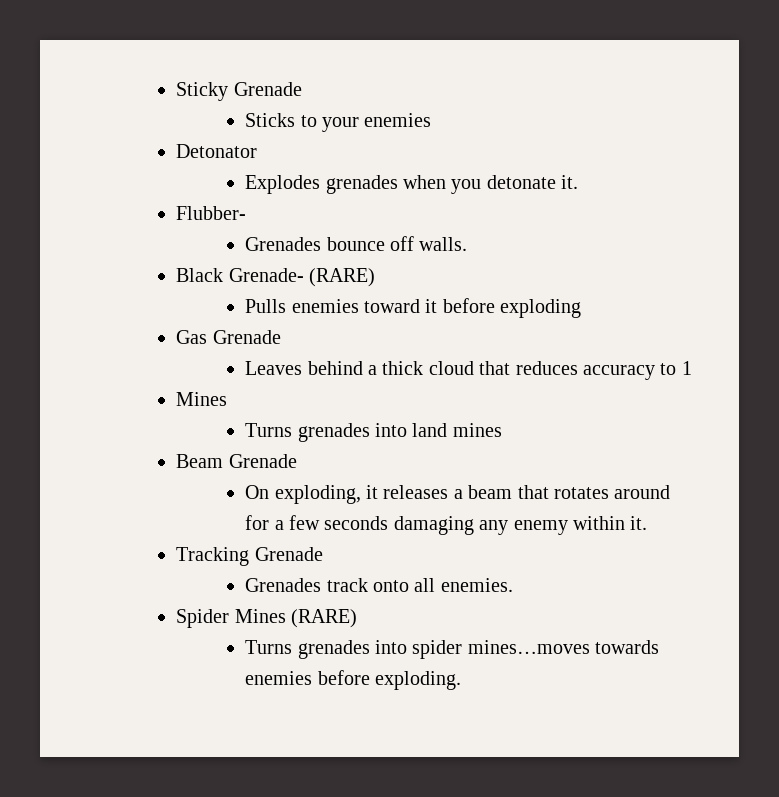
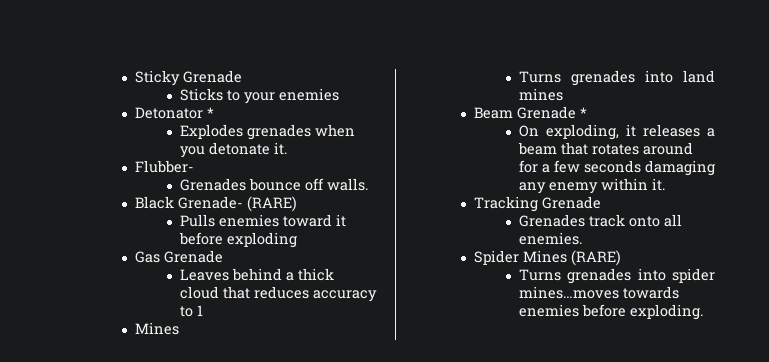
(258, 151) none -> [206,107,214,118] *
(297, 461) none -> [579,107,587,118] *

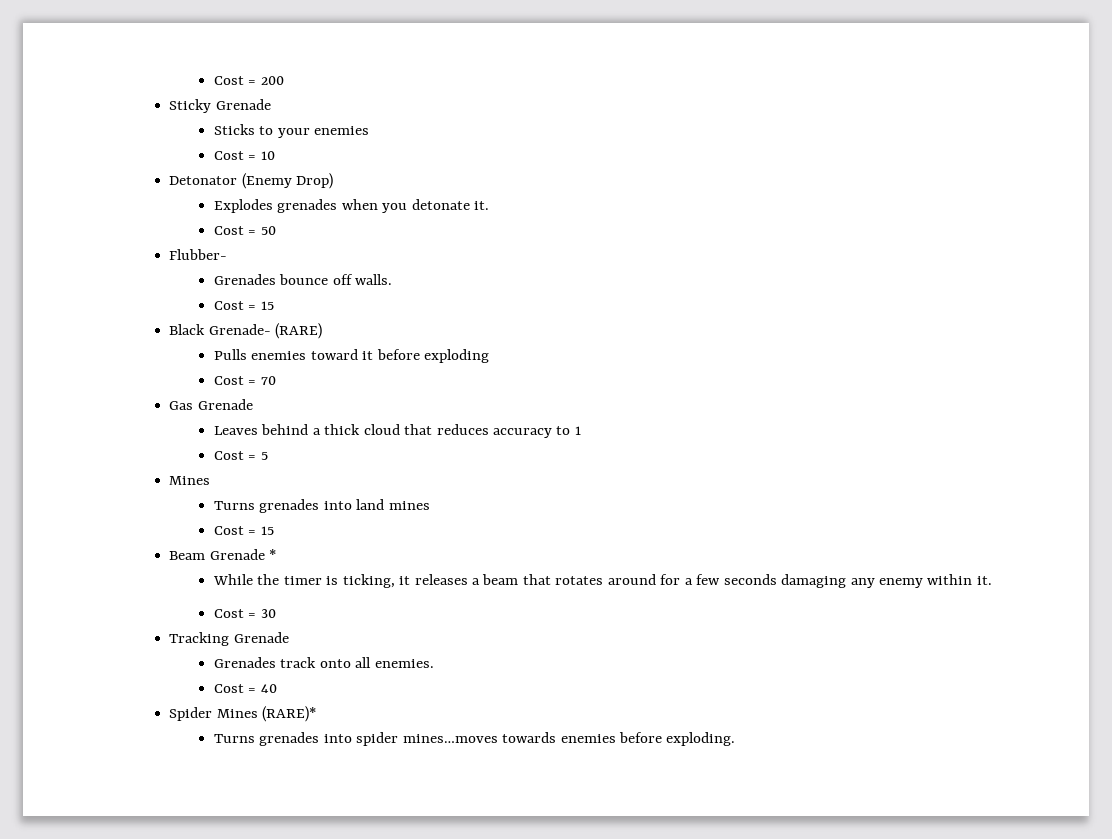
(134, 78) none -> [213,76,284,85] Cost = 200 //
(339, 94) none -> [213,151,275,160] // Cost = 10
[206,107,214,118] * -> [241,173,334,189] (Enemy Drop)
(287, 148) none -> [213,226,276,235] // Cost = 50
(368, 184) none -> [213,301,274,310] // Cost = 15
(297, 240) none -> [213,376,276,385] // Cost = 70
(203, 310) none -> [213,451,268,460] // Cost = 5
(563, 94) none -> [213,526,274,535] // Cost = 15
[518,124,619,140] On exploding, -> [212,574,395,588] While the timer is ticking,
(665, 184) none -> [213,609,276,618] // Cost = 30
(582, 238) none -> [213,684,277,693] // Cost = 40
[570,250,621,266] (RARE) -> [262,706,317,722] (RARE)*

